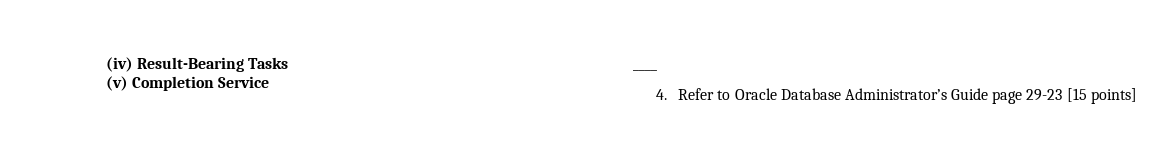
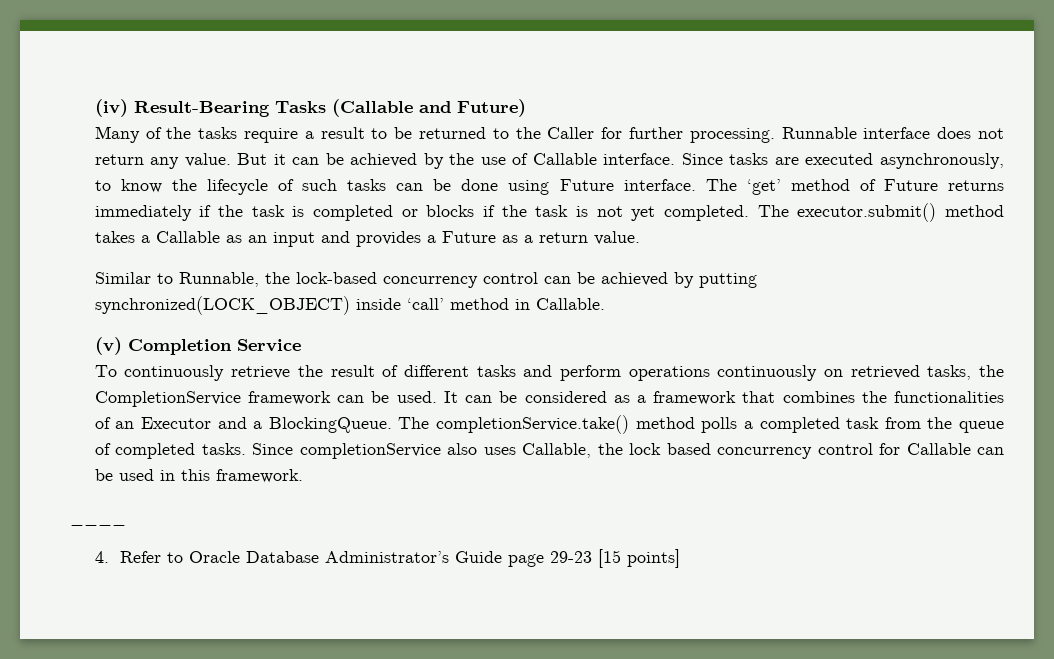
[105,76,269,91] // (v) Completion Service -> [331,99,526,117] [94,126,1005,143] [94,153,1004,169] [94,179,1004,195] [94,203,1005,222] [94,231,640,247] [94,272,757,288] [94,296,605,315] [94,337,301,355] [94,365,1004,381] [94,391,1005,407] [94,415,1004,434] [94,443,1005,459] [94,469,303,483] (Callable and Future) // Many of the tasks require a result to be returned to the Caller for further processing. Runnable interface does not return any value. But it can be achieved by the use of Callable interface. Since tasks are executed asynchronously, to know the lifecycle of such tasks can be done using Future interface. The ‘get’ method of Future returns immediately if the task is completed or blocks if the task is not yet completed. The executor.submit() method takes a Callable as an input and provides a Future as a return value. // Similar to Runnable, the lock-based concurrency control can be achieved by putting synchronized(LOCK_OBJECT) inside ‘call’ method in Callable. // (v) Completion Service // To continuously retrieve the result of different tasks and perform operations continuously on retrieved tasks, the CompletionService framework can be used. It can be considered as a framework that combines the functionalities of an Executor and a BlockingQueue. The completionService.take() method polls a completed task from the queue of completed tasks. Since completionService also uses Callable, the lock based concurrency control for Callable can be used in this framework.

